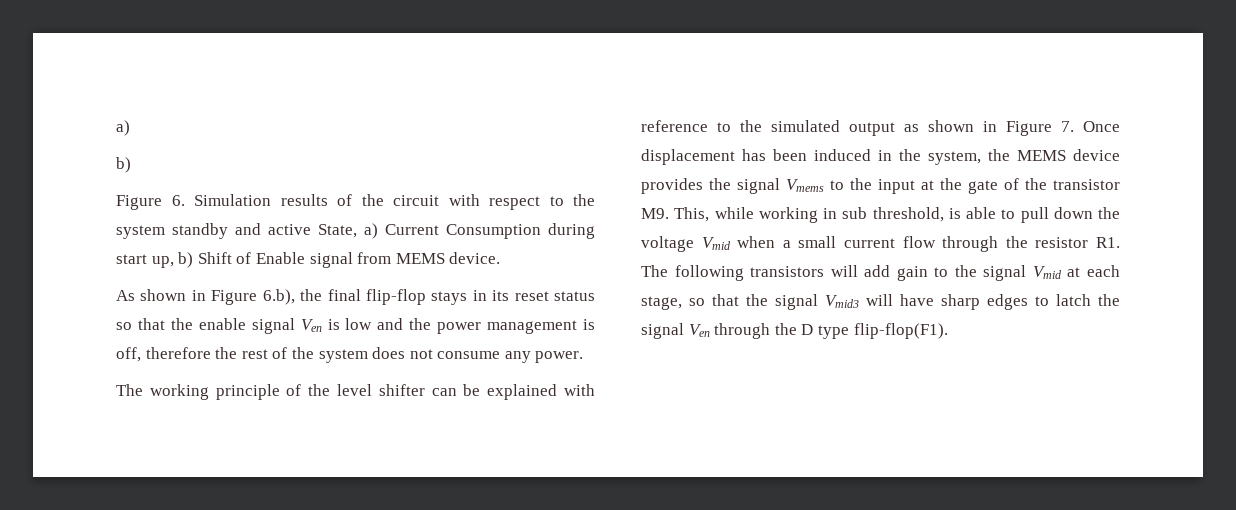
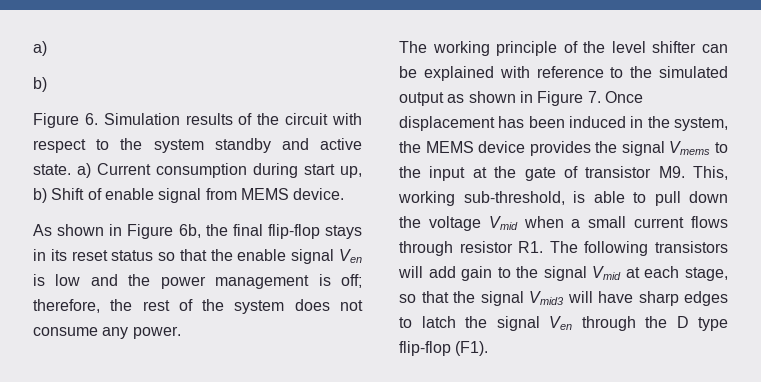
[318,224,357,238] State, -> [33,164,71,175] state.
[446,224,541,239] Consumption -> [156,163,247,178] consumption
[255,252,305,264] Enable -> [104,188,154,200] enable
[262,289,295,305] 6.b), -> [178,224,201,238] 6b,
[116,347,211,362] off, therefore -> [341,274,362,288] [33,299,100,313] off; therefore,
[1025,178,1047,190] the -> (578, 172) none
[714,207,944,223] while working in sub threshold, -> [398,191,565,206] working sub-threshold,
[902,236,1028,252] flow through the -> [691,216,728,228] [399,241,453,256] flows through
[853,323,948,339] flip-flop(F1). -> [399,341,489,356] flip-flop (F1).

